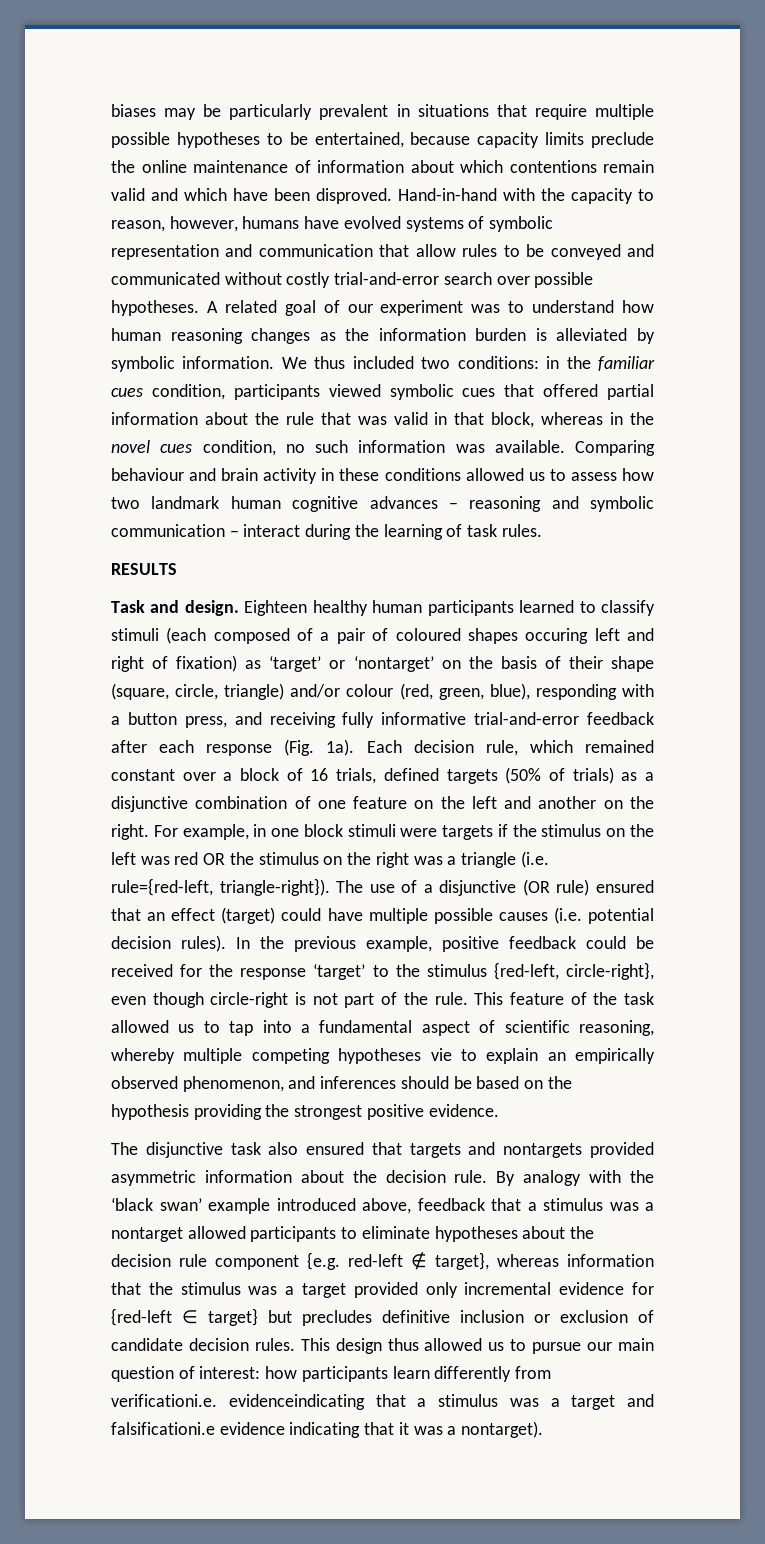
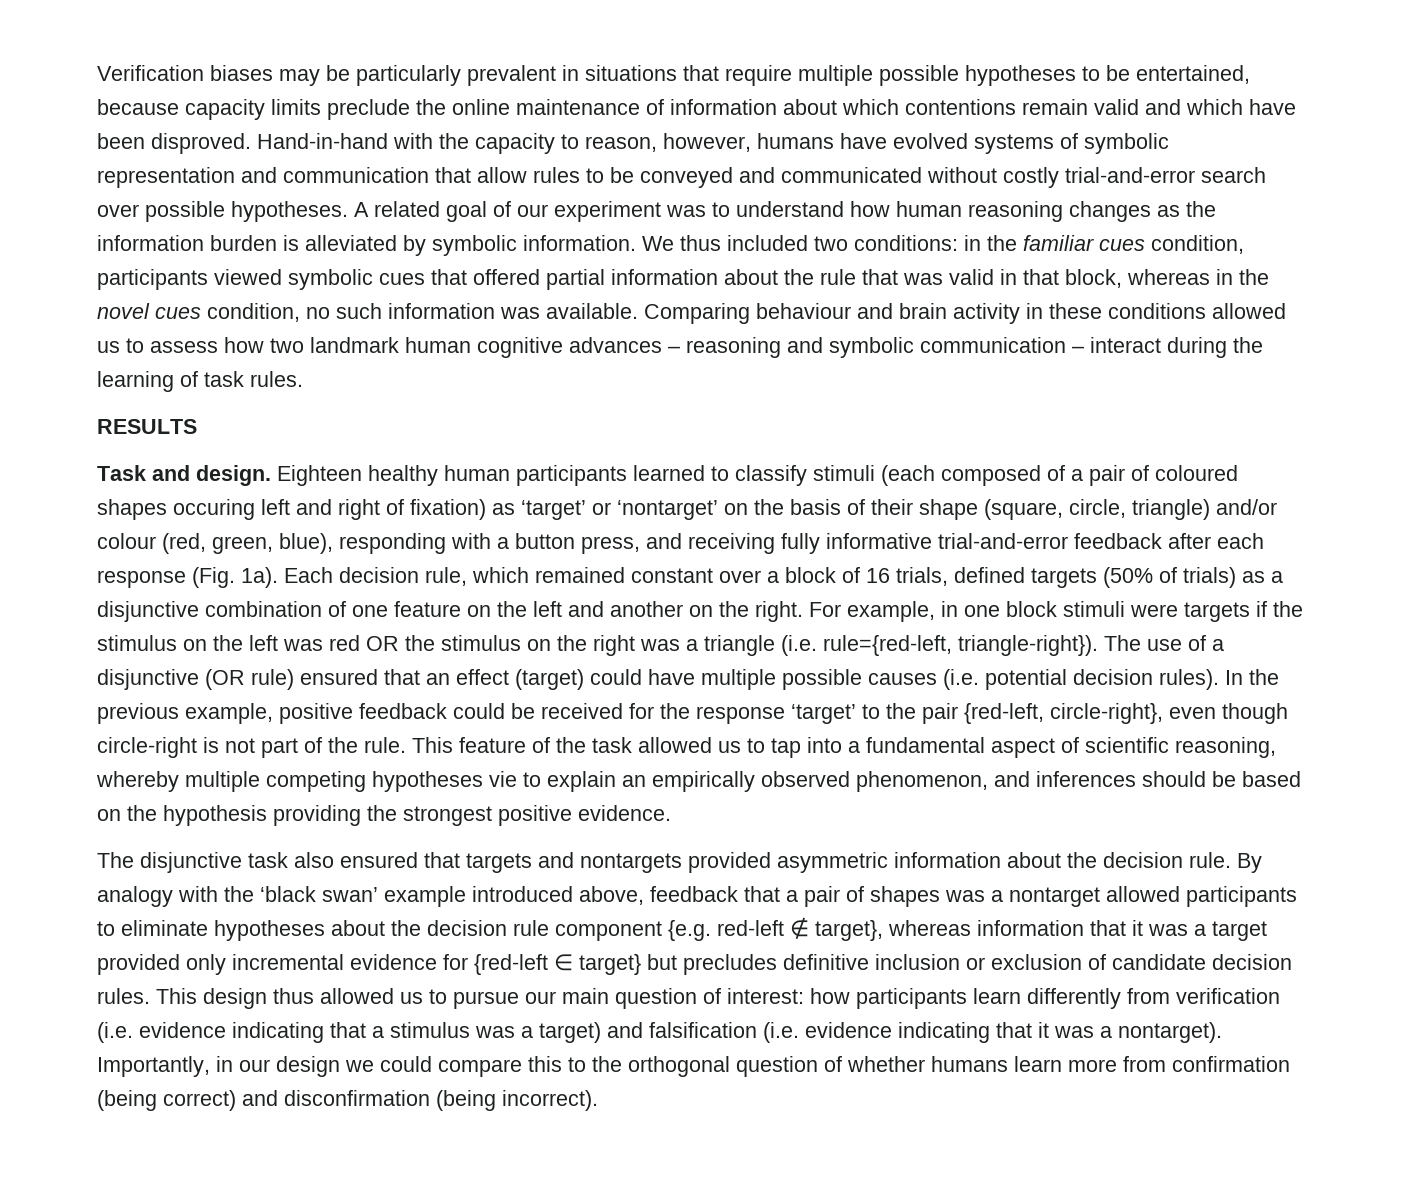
(111, 110) none -> [97,65,204,81] Verification
[426,964,487,977] stimulus -> [922,703,958,724] pair
[543,1198,603,1211] stimulus -> [804,886,940,907] pair of shapes
[148,1282,241,1295] the stimulus -> [1132,920,1143,936] it
[111,1394,654,1410] [111,1422,215,1435] verificationi.e. evidenceindicating that a stimulus was a target and falsificationi.e -> [1176,988,1280,1004] [97,1022,799,1043] verification (i.e. evidence indicating that a stimulus was a target) and falsification (i.e.
(544, 1429) none -> [97,1056,1290,1077] [97,1090,598,1111] Importantly, in our design we could compare this to the orthogonal question of whether humans learn more from confirmation (being correct) and disconfirmation (being incorrect).

